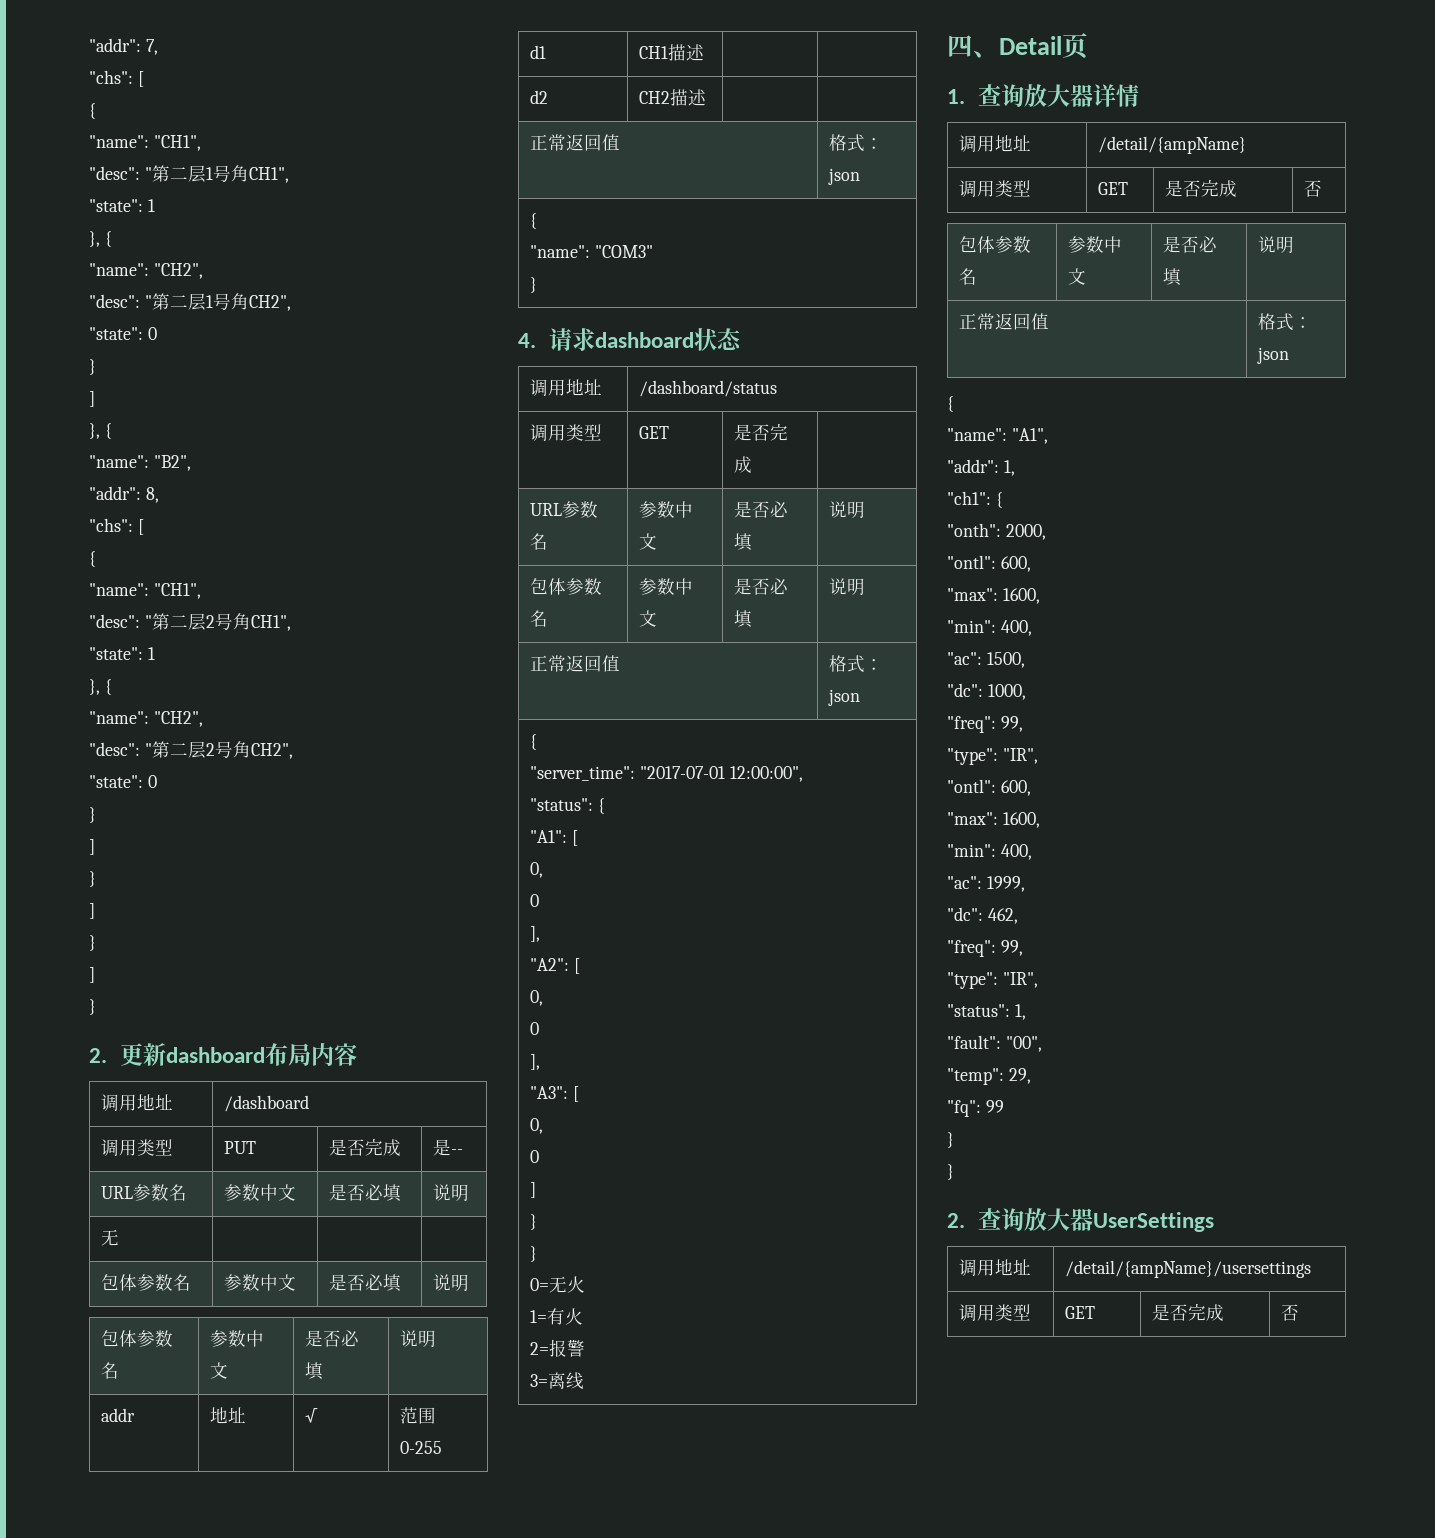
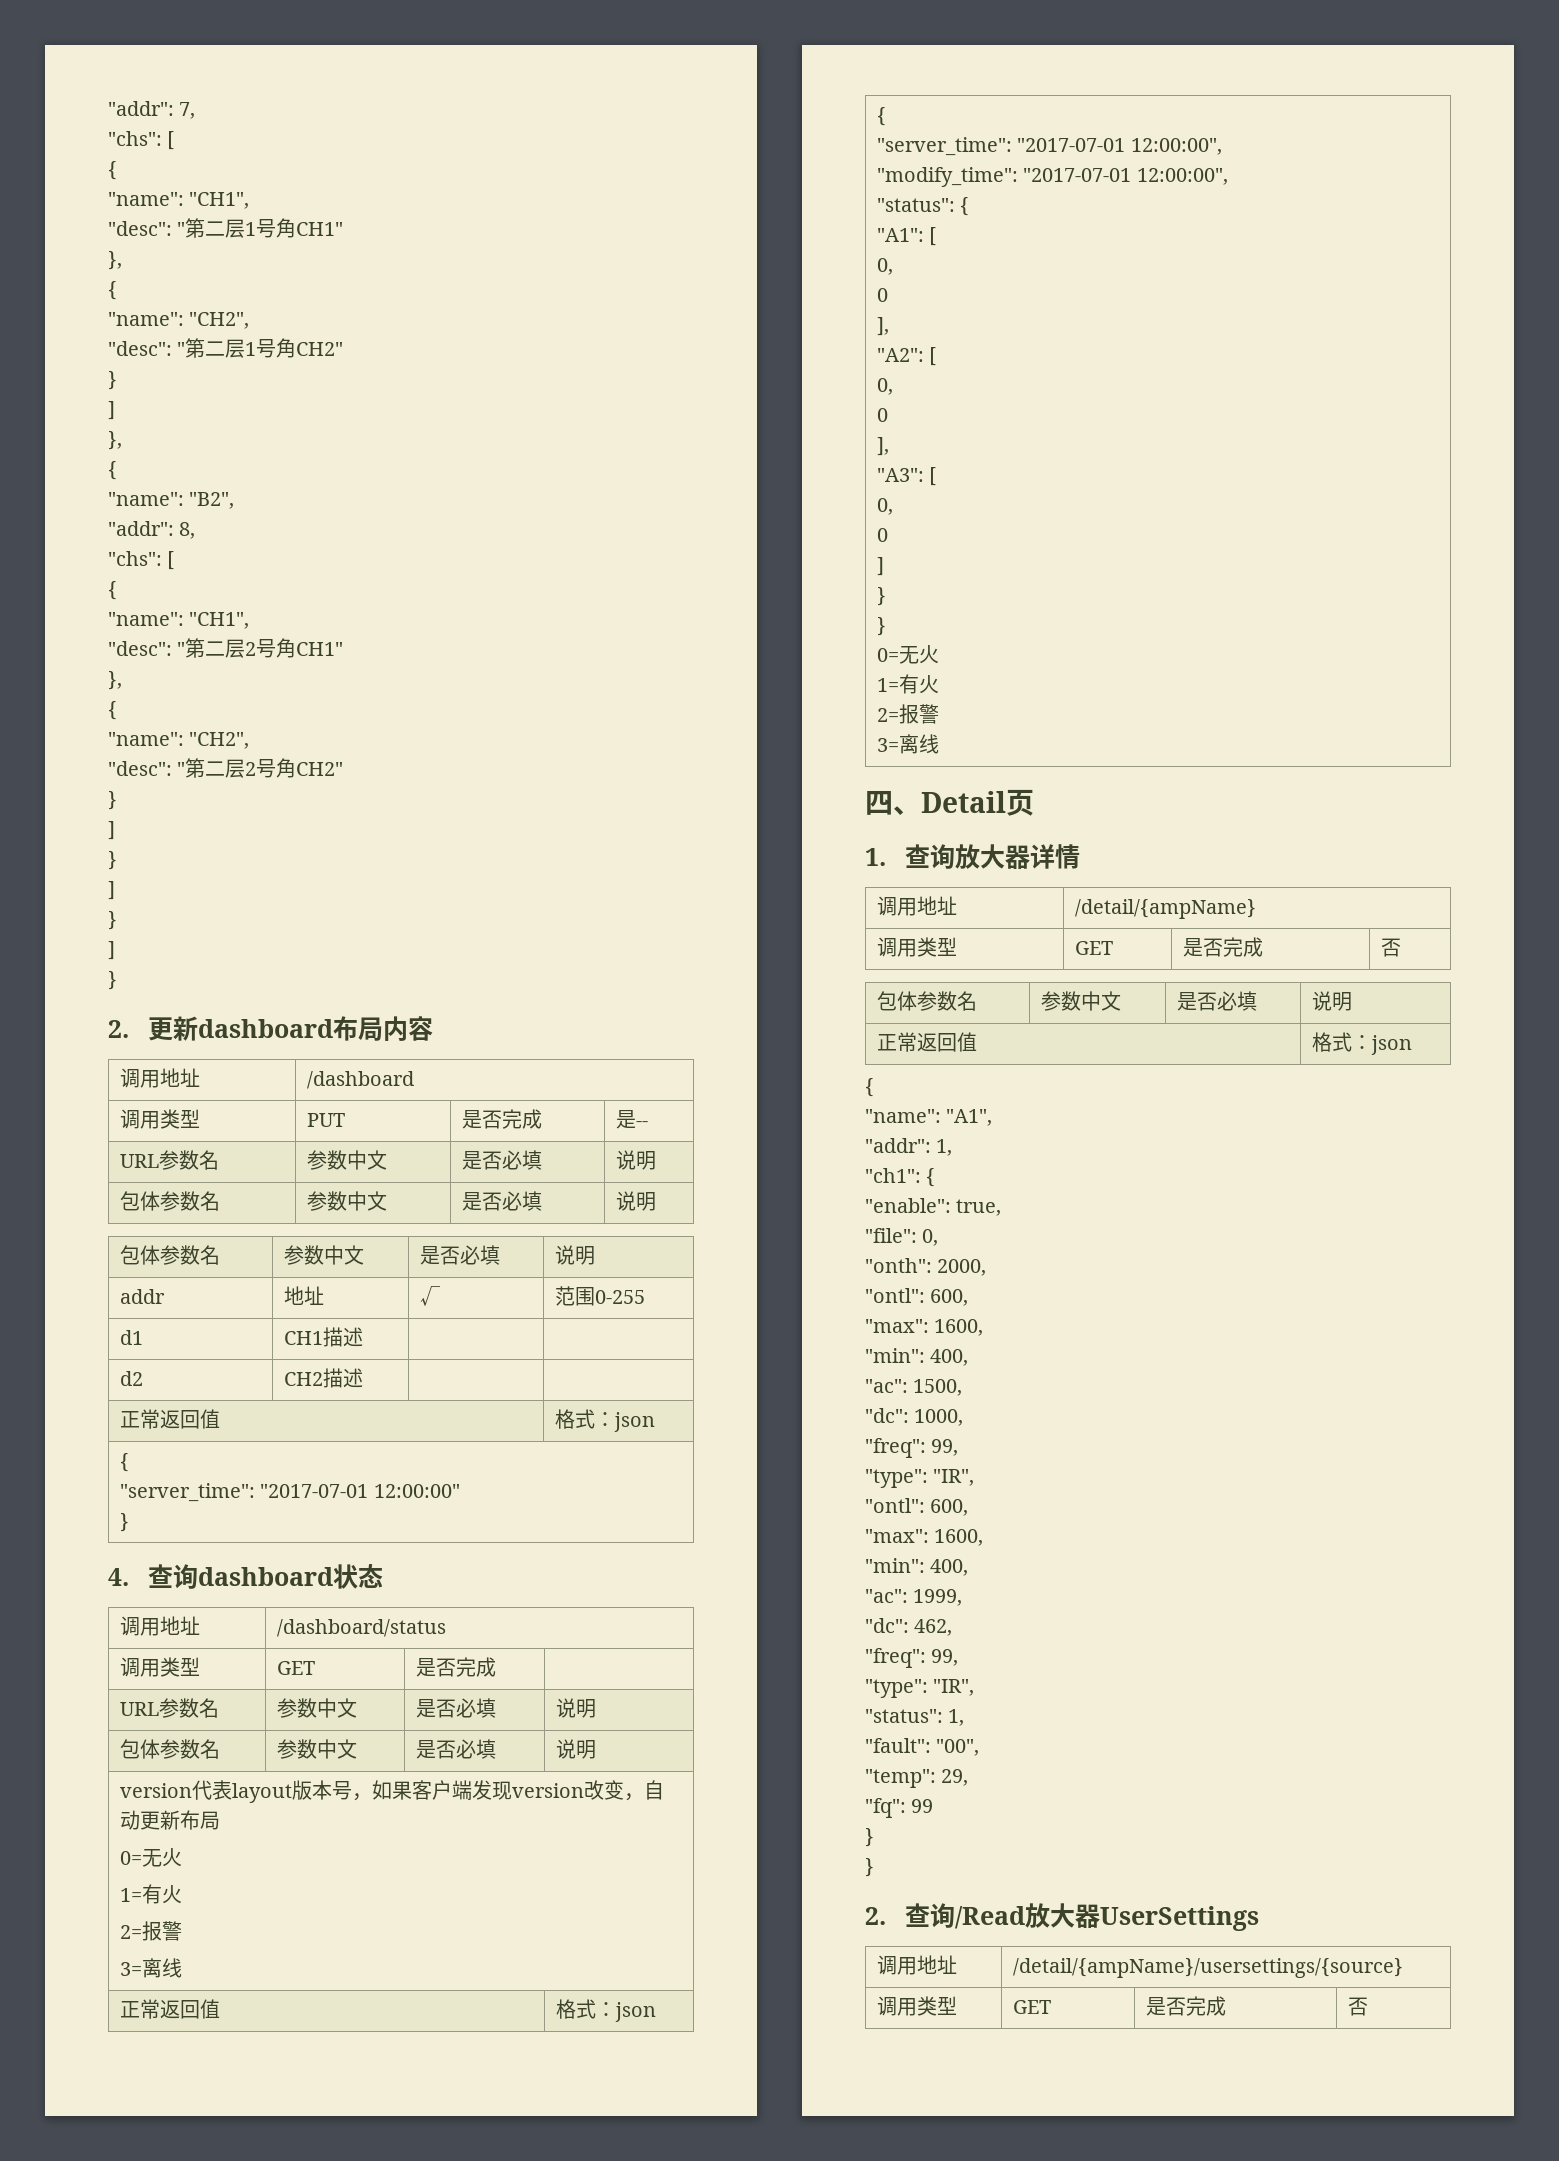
[248,167,289,183] [89,199,155,212] [89,231,100,247] CH1", // "state": 1 // }, -> [296,222,344,236] [108,251,122,270] CH1" // }, //
[248,295,291,311] [89,327,157,340] CH2", // "state": 0 -> [296,342,344,356] CH2"
(100, 431) none -> (122, 440) //
[250,615,291,631] [89,647,155,660] [89,679,100,695] CH1", // "state": 1 // }, -> [296,642,344,656] [108,671,122,690] CH1" // }, //
[250,743,293,759] [89,775,157,788] CH2", // "state": 0 -> [296,762,344,776] CH2"
[101,1229,120,1246] // 无 | | | -> (656, 1160) none
[530,245,653,258] "name": "COM3" -> [119,1483,460,1502] "server_time": "2017-07-01 12:00:00"
[548,328,595,351] 请求 -> [147,1564,198,1589] 查询
(866, 587) none -> [119,1780,664,1803] [119,1810,220,1830] [119,1848,182,1867] [119,1884,182,1904] [119,1921,182,1941] [119,1958,182,1978] // version代表layout版本号，如果客户端发现version改变，自动更新布局 // 0=无火 // 1=有火 // 2=报警 // 3=离线
(803, 774) none -> [876,167,1228,187] // "modify_time": "2017-07-01 12:00:00",
(1003, 500) none -> [865,1198,1002,1216] [865,1228,939,1246] // "enable": true, // "file": 0,
(1024, 1219) none -> [954,1906,1025,1929] /Read
[1065,1260,1312,1278] /detail/{ampName}/usersettings -> [1012,1958,1403,1978] /detail/{ampName}/usersettings/{source}

